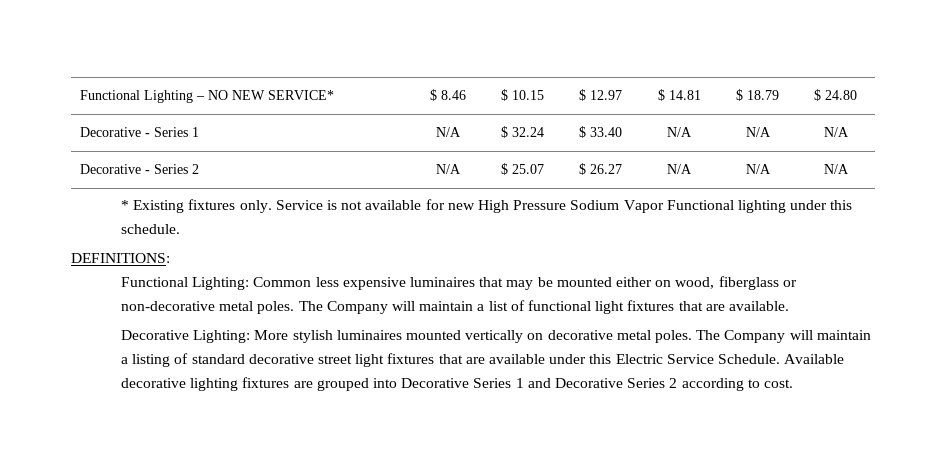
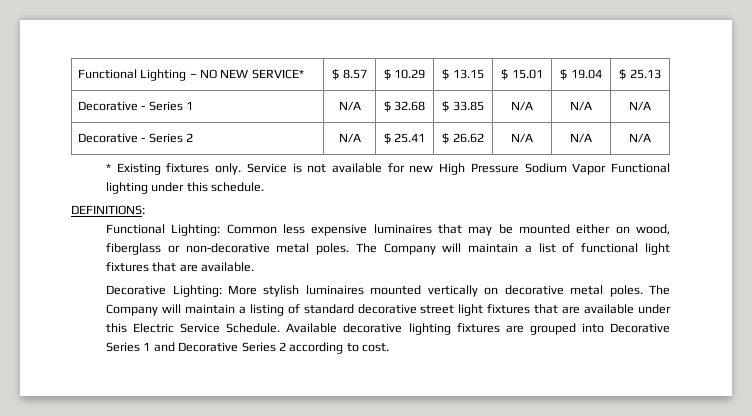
[441,90,466,100] [500,89,544,101] [579,89,622,101] [657,89,701,101] [736,89,779,101] [814,89,857,101] 8.46 | $ 10.15 | $ 12.97 | $ 14.81 | $ 18.79 | $ 24.80 -> [342,69,367,79] [383,69,426,80] [442,69,484,80] [501,69,543,80] [560,69,602,80] [619,69,661,80] 8.57 | $ 10.29 | $ 13.15 | $ 15.01 | $ 19.04 | $ 25.13
[511,127,544,137] [579,126,622,138] 32.24 | $ 33.40 -> [394,101,426,111] [442,101,484,112] 32.68 | $ 33.85
[511,164,544,174] [579,163,622,175] 25.07 | $ 26.27 -> [394,133,426,143] [442,133,484,144] 25.41 | $ 26.62

